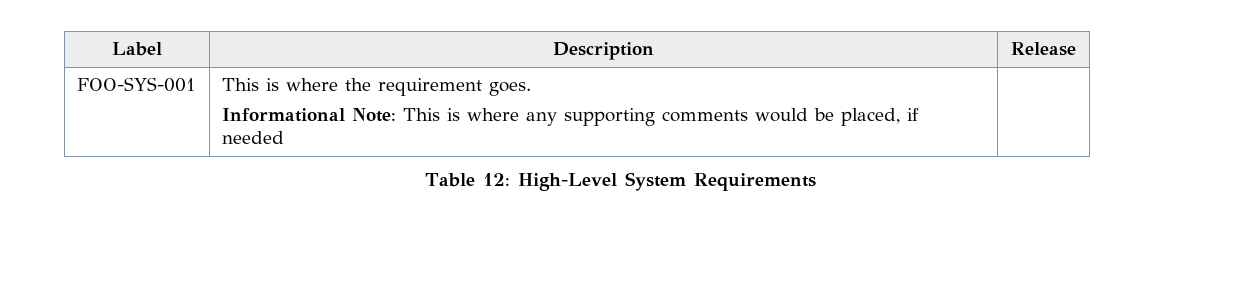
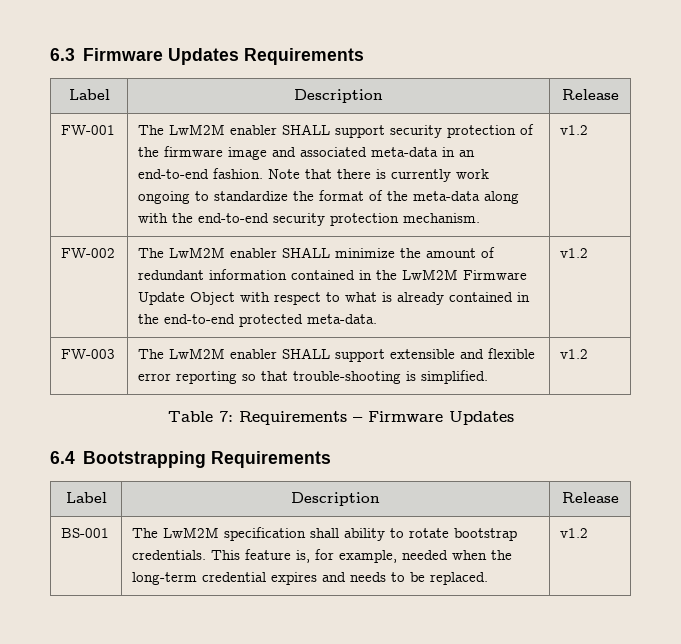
[112,42,162,56] [553,42,654,60] [1011,42,1076,56] [77,77,196,92] [222,78,532,96] [222,108,920,126] [222,131,285,144] [424,172,816,191] Label | Description | Release // FOO-SYS-001 | This is where the requirement goes. // Informational Note: This is where any supporting comments would be placed, if needed | // Table 12: High-Level System Requirements -> [50,48,364,65] [68,89,110,100] [294,89,383,103] [561,89,619,100] [61,125,116,135] [138,124,535,138] [138,146,476,160] [138,168,490,182] [138,190,520,204] [138,213,481,226] [560,125,589,135] [61,248,116,258] [138,247,496,258] [138,269,528,280] [138,292,531,305] [138,314,378,327] [560,248,589,258] [61,349,116,359] [138,348,536,362] [138,370,489,384] [560,349,589,359] [167,411,514,425] [50,451,331,468] [65,492,107,503] [291,492,380,506] [561,492,619,503] [61,528,110,538] [132,527,518,541] [132,549,513,563] [132,572,489,585] [560,528,589,538] 6.3 Firmware Updates Requirements // Label | Description | Release // FW-001 | The LwM2M enabler SHALL support security protection of the firmware image and associated meta-data in an end-to-end fashion. Note that there is currently work ongoing to standardize the format of the meta-data along with the end-to-end security protection mechanism. | v1.2 // FW-002 | The LwM2M enabler SHALL minimize the amount of redundant information contained in the LwM2M Firmware Update Object with respect to what is already contained in the end-to-end protected meta-data. | v1.2 // FW-003 | The LwM2M enabler SHALL support extensible and flexible error reporting so that trouble-shooting is simplified. | v1.2 // Table 7: Requirements – Firmware Updates // 6.4 Bootstrapping Requirements // Label | Description | Release // BS-001 | The LwM2M specification shall ability to rotate bootstrap credentials. This feature is, for example, needed when the long-term credential expires and needs to be replaced. | v1.2

